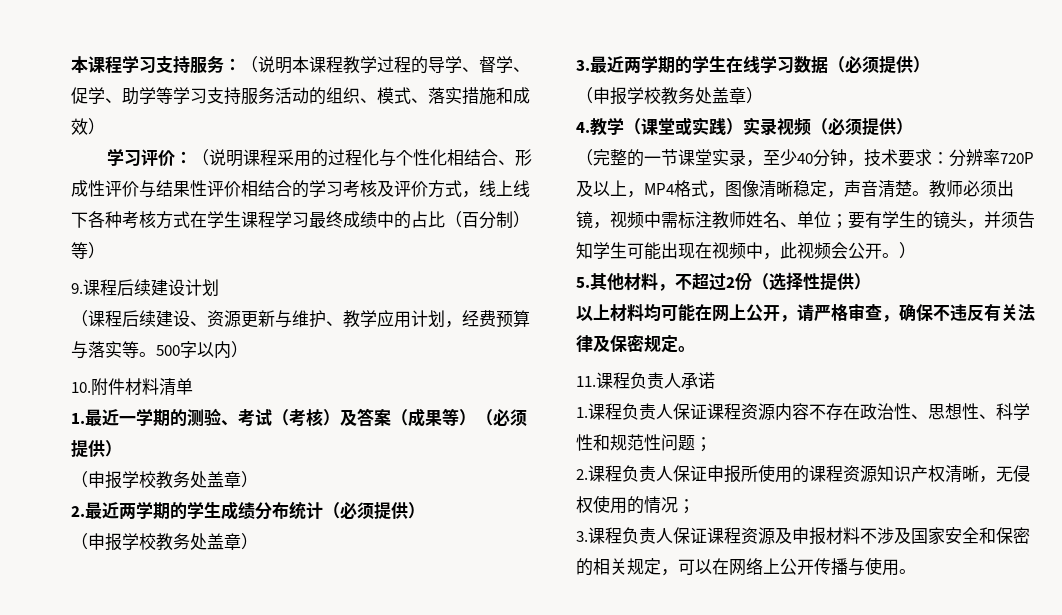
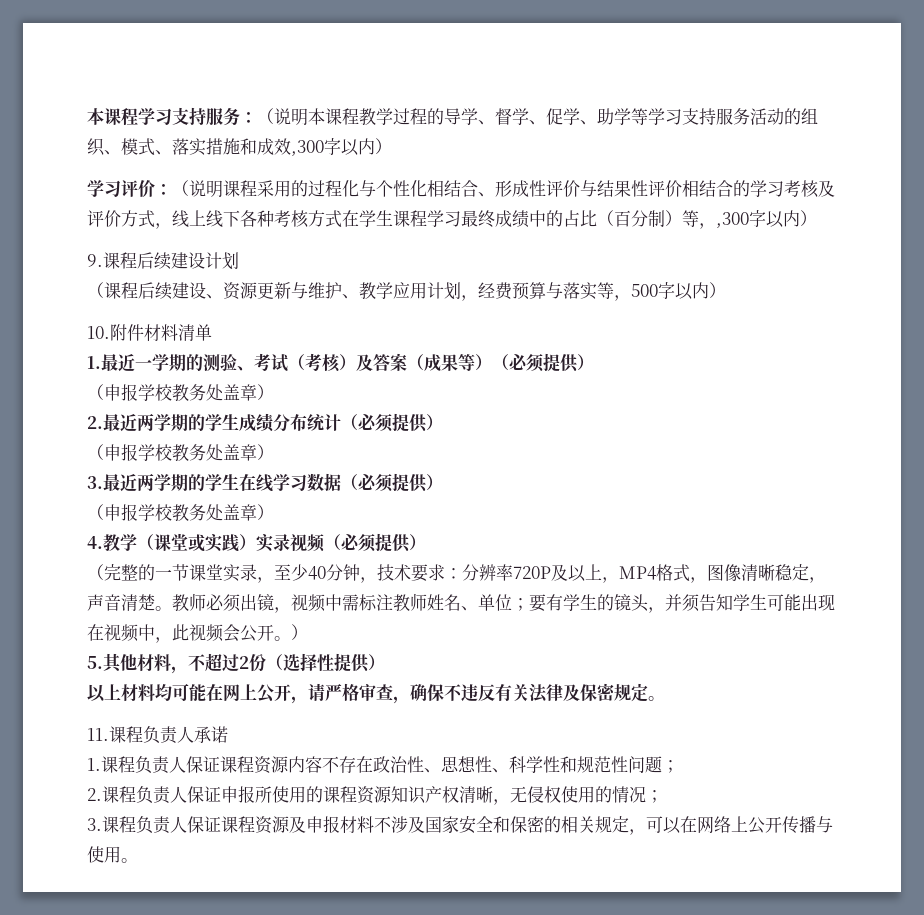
(88, 126) none -> [291,138,375,156] ,300字以内
(88, 250) none -> [699,210,800,229] ，,300字以内
[139,352,156,357] 。 -> [614,295,631,301] ，

